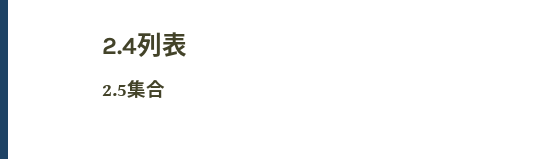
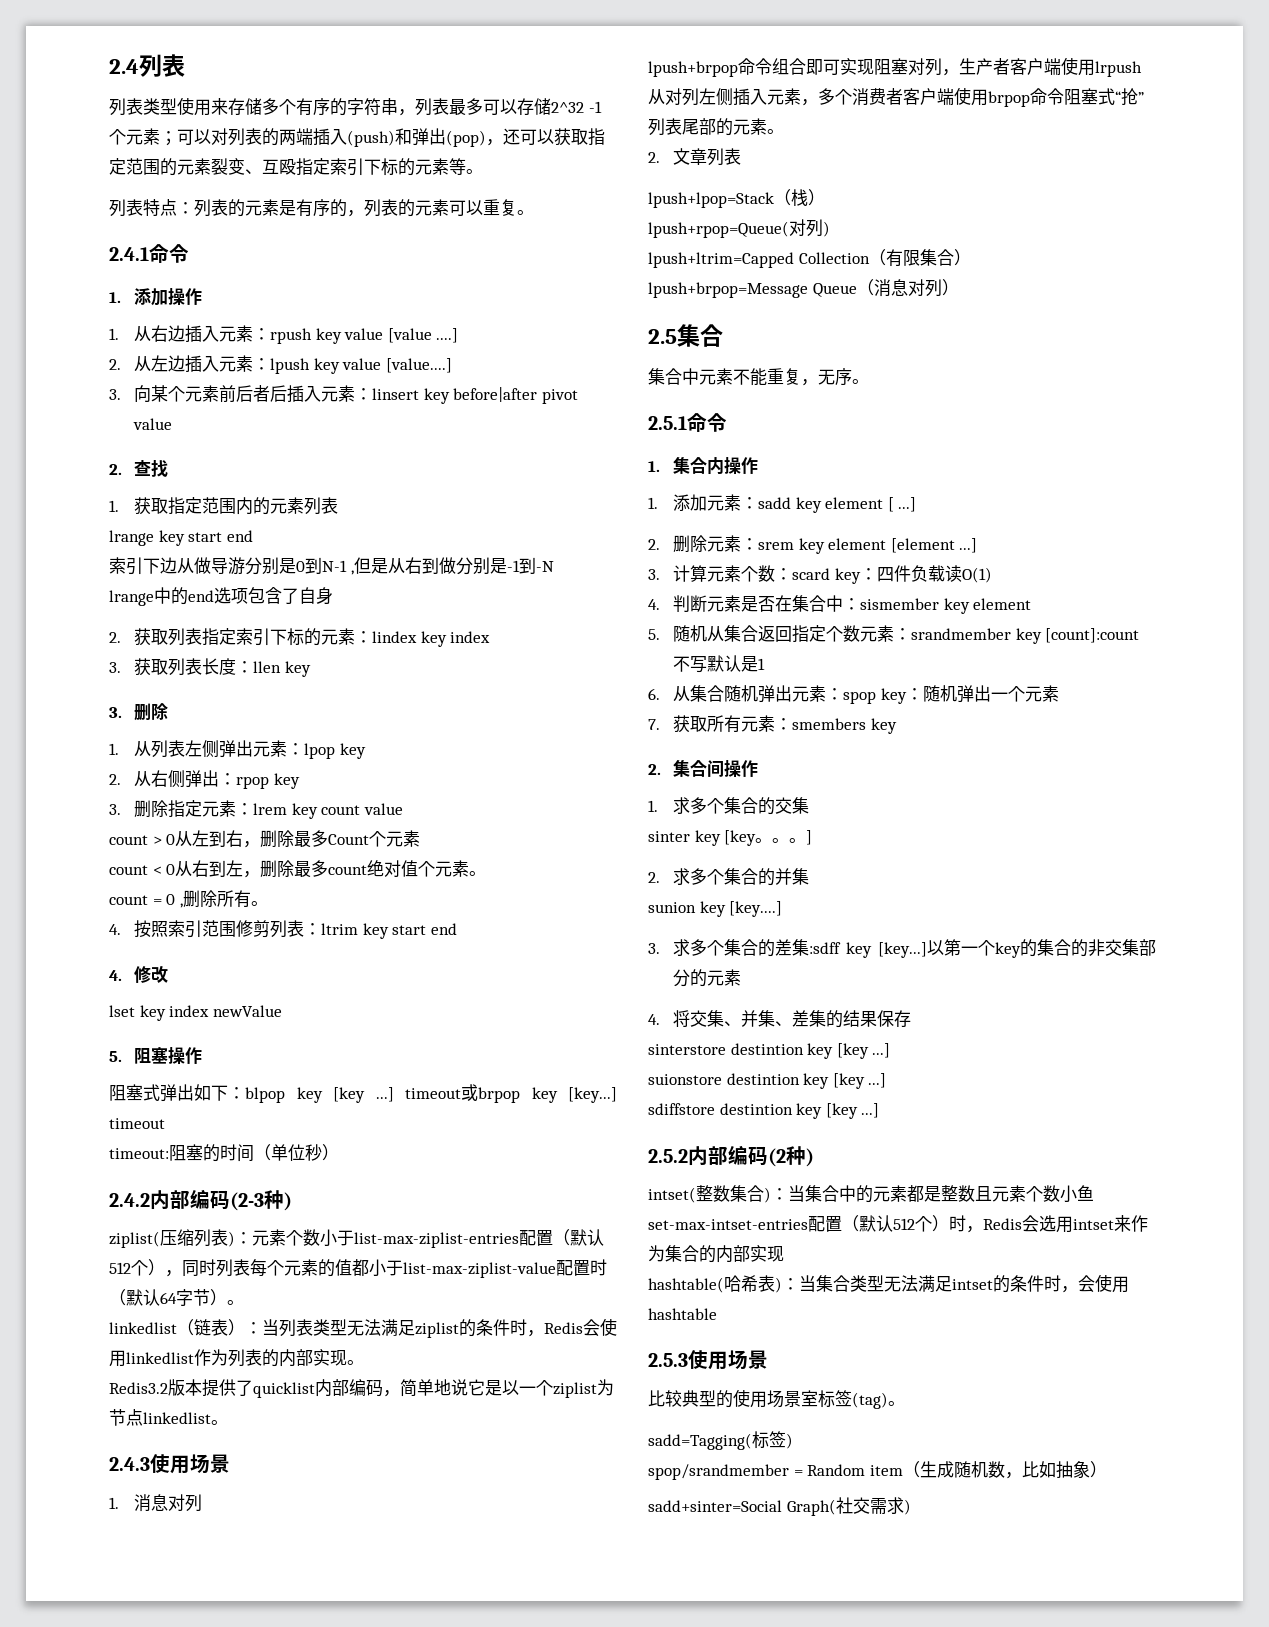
[102,80,165,98] 2.5集合 -> [109,97,602,116] [109,128,605,147] [109,158,483,176] [109,199,534,217] [109,244,189,263] [109,288,203,306] [109,325,459,344] [109,355,452,374] [109,385,578,404] [133,418,173,430] [109,460,169,477] [109,497,339,515] [109,530,253,546] [109,557,554,575] [109,587,333,606] [109,628,491,647] [109,658,311,677] [109,703,169,721] [109,740,366,759] [109,770,300,789] [109,800,403,819] [109,830,421,848] [109,860,487,878] [109,890,268,908] [109,920,457,939] [109,965,169,983] [109,1005,282,1021] [109,1047,203,1065] [109,1084,617,1103] [109,1118,165,1129] [109,1144,339,1162] [109,1189,292,1211] [109,1229,604,1248] [109,1259,607,1278] [109,1289,244,1306] [109,1318,617,1338] [109,1349,364,1367] [109,1379,614,1398] [109,1409,228,1426] [109,1454,230,1474] [109,1494,203,1512] [648,57,1142,77] [648,87,1144,107] [648,118,784,136] [648,148,742,166] [648,189,825,208] [648,219,830,238] [648,249,971,268] [648,279,959,298] [648,324,723,347] [648,368,869,386] [648,413,727,432] [648,457,759,475] [648,494,917,513] [648,535,978,554] [648,565,992,584] [648,595,1032,614] [648,625,1140,644] [673,655,766,673] [648,685,1059,704] [648,715,897,734] [648,760,759,778] [648,797,810,815] [648,830,813,846] [648,868,810,886] [648,901,783,917] [648,939,1156,958] [673,969,742,987] [648,1010,912,1028] [648,1043,891,1059] [648,1073,887,1089] [648,1103,880,1119] [648,1145,814,1167] [648,1185,1094,1203] [648,1215,1148,1233] [648,1245,784,1263] [648,1274,1129,1293] [648,1308,717,1320] [648,1350,768,1370] [648,1389,905,1409] [648,1431,793,1450] [648,1461,1107,1480] [648,1497,911,1516] 列表类型使用来存储多个有序的字符串，列表最多可以存储2^32 -1个元素；可以对列表的两端插入(push)和弹出(pop)，还可以获取指定范围的元素裂变、互殴指定索引下标的元素等。 // 列表特点：列表的元素是有序的，列表的元素可以重复。 // 2.4.1命令 // 1.添加操作 // 1.从右边插入元素：rpush key value [value ....] // 2.从左边插入元素：lpush key value [value....] // 3.向某个元素前后者后插入元素：linsert key before|after pivot value // 2.查找 // 1.获取指定范围内的元素列表 // lrange key start end // 索引下边从做导游分别是0到N-1 ,但是从右到做分别是-1到-N // lrange中的end选项包含了自身 // 2.获取列表指定索引下标的元素：lindex key index // 3.获取列表长度：llen key // 3.删除 // 1.从列表左侧弹出元素：lpop key // 2.从右侧弹出：rpop key // 3.删除指定元素：lrem key count value // count > 0从左到右，删除最多Count个元素 // count < 0从右到左，删除最多count绝对值个元素。 // count = 0 ,删除所有。 // 4.按照索引范围修剪列表：ltrim key start end // 4.修改 // lset key index newValue // 5.阻塞操作 // 阻塞式弹出如下：blpop key [key ...] timeout或brpop key [key...] timeout // timeout:阻塞的时间（单位秒） // 2.4.2内部编码(2-3种) // ziplist(压缩列表)：元素个数小于list-max-ziplist-entries配置（默认512个），同时列表每个元素的值都小于list-max-ziplist-value配置时（默认64字节）。 // linkedlist（链表）：当列表类型无法满足ziplist的条件时，Redis会使用linkedlist作为列表的内部实现。 // Redis3.2版本提供了quicklist内部编码，简单地说它是以一个ziplist为节点linkedlist。 // 2.4.3使用场景 // 1.消息对列 // lpush+brpop命令组合即可实现阻塞对列，生产者客户端使用lrpush从对列左侧插入元素，多个消费者客户端使用brpop命令阻塞式“抢”列表尾部的元素。 // 2.文章列表 // lpush+lpop=Stack（栈） // lpush+rpop=Queue(对列) // lpush+ltrim=Capped Collection（有限集合） // lpush+brpop=Message Queue（消息对列） // 2.5集合 // 集合中元素不能重复，无序。 // 2.5.1命令 // 1.集合内操作 // 1.添加元素：sadd key element [ ...] // 2.删除元素：srem key element [element ...] // 3.计算元素个数：scard key：四件负载读O(1) // 4.判断元素是否在集合中：sismember key element // 5.随机从集合返回指定个数元素：srandmember key [count]:count不写默认是1 // 6.从集合随机弹出元素：spop key：随机弹出一个元素 // 7.获取所有元素：smembers key // 2.集合间操作 // 1.求多个集合的交集 // sinter key [key。。。] // 2.求多个集合的并集 // sunion key [key....] // 3.求多个集合的差集:sdff key [key...]以第一个key的集合的非交集部分的元素 // 4.将交集、并集、差集的结果保存 // sinterstore destintion key [key ...] // suionstore destintion key [key ...] // sdiffstore destintion key [key ...] // 2.5.2内部编码(2种) // intset(整数集合)：当集合中的元素都是整数且元素个数小鱼set-max-intset-entries配置（默认512个）时，Redis会选用intset来作为集合的内部实现 // hashtable(哈希表)：当集合类型无法满足intset的条件时，会使用hashtable // 2.5.3使用场景 // 比较典型的使用场景室标签(tag)。 // sadd=Tagging(标签) // spop/srandmember = Random item（生成随机数，比如抽象） // sadd+sinter=Social Graph(社交需求)

